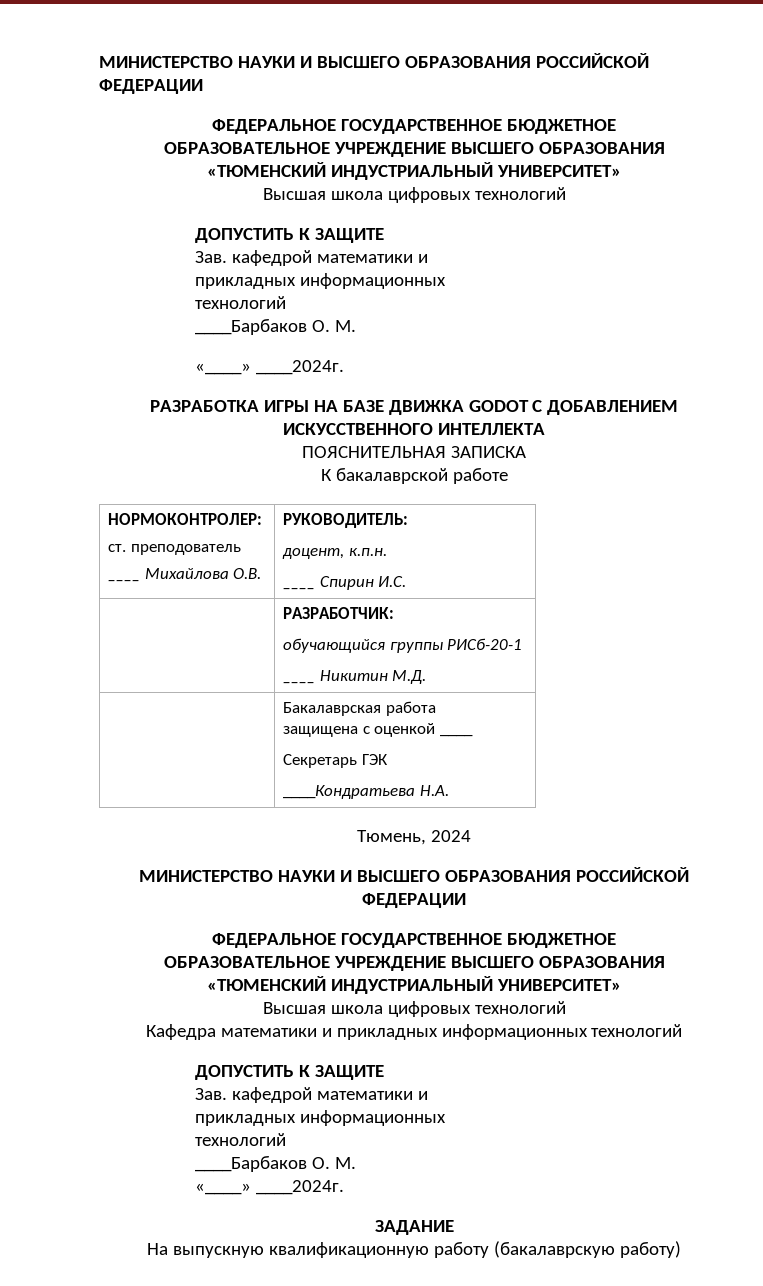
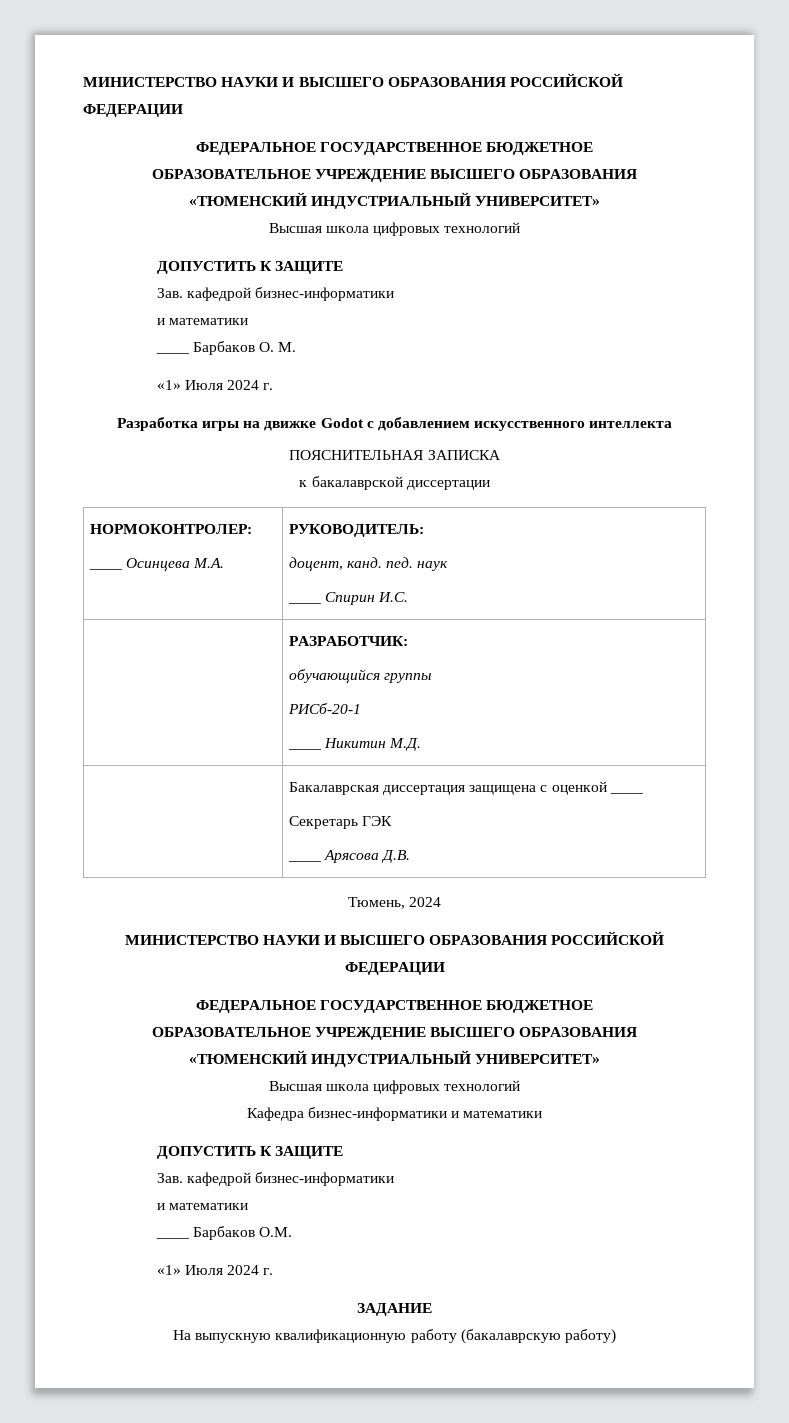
[317,254,429,263] [195,273,447,289] [195,296,287,309] [195,319,357,335] [195,360,345,375] [149,400,679,415] [283,423,545,435] математики и // прикладных информационных // технологий // ____Барбаков О. М. // «____» ____2024г. // РАЗРАБОТКА ИГРЫ НА БАЗЕ ДВИЖКА GODOT С ДОБАВЛЕНИЕМ ИСКУССТВЕННОГО ИНТЕЛЛЕКТА -> [255,287,395,301] [156,318,248,325] [155,341,297,355] [156,380,274,390] [116,417,673,431] бизнес-информатики // и математики // ____ Барбаков О. М. // «1» Июля 2024 г. // Разработка игры на движке Godot с добавлением искусственного интеллекта
[320,468,508,484] К бакалаврской работе -> [299,476,490,490] к бакалаврской диссертации
[108,544,241,555] [108,579,141,582] [144,568,262,579] // ст. преподователь // ____ Михайлова О.В. -> [88,558,225,571] // ____ Осинцева М.А.
[348,548,387,556] к.п.н. -> [347,557,449,571] канд. пед. наук
(443, 647) none -> (433, 678) //
[385,701,436,716] работа // -> [383,785,466,795] диссертация
[283,785,449,799] ____Кондратьева Н.А. -> [287,850,411,863] ____ Арясова Д.В.
[220,1024,683,1040] [195,1065,385,1080] [195,1087,429,1103] [195,1110,447,1126] [195,1133,287,1146] [195,1156,357,1172] [195,1180,345,1195] математики и прикладных информационных технологий // ДОПУСТИТЬ К ЗАЩИТЕ // Зав. кафедрой математики и // прикладных информационных // технологий // ____Барбаков О. М. // «____» ____2024г. -> [307,1107,543,1121] [156,1146,344,1159] [156,1172,395,1186] [156,1203,248,1210] [155,1226,293,1240] [156,1265,274,1275] бизнес-информатики и математики // ДОПУСТИТЬ К ЗАЩИТЕ // Зав. кафедрой бизнес-информатики // и математики // ____ Барбаков О.М. // «1» Июля 2024 г.

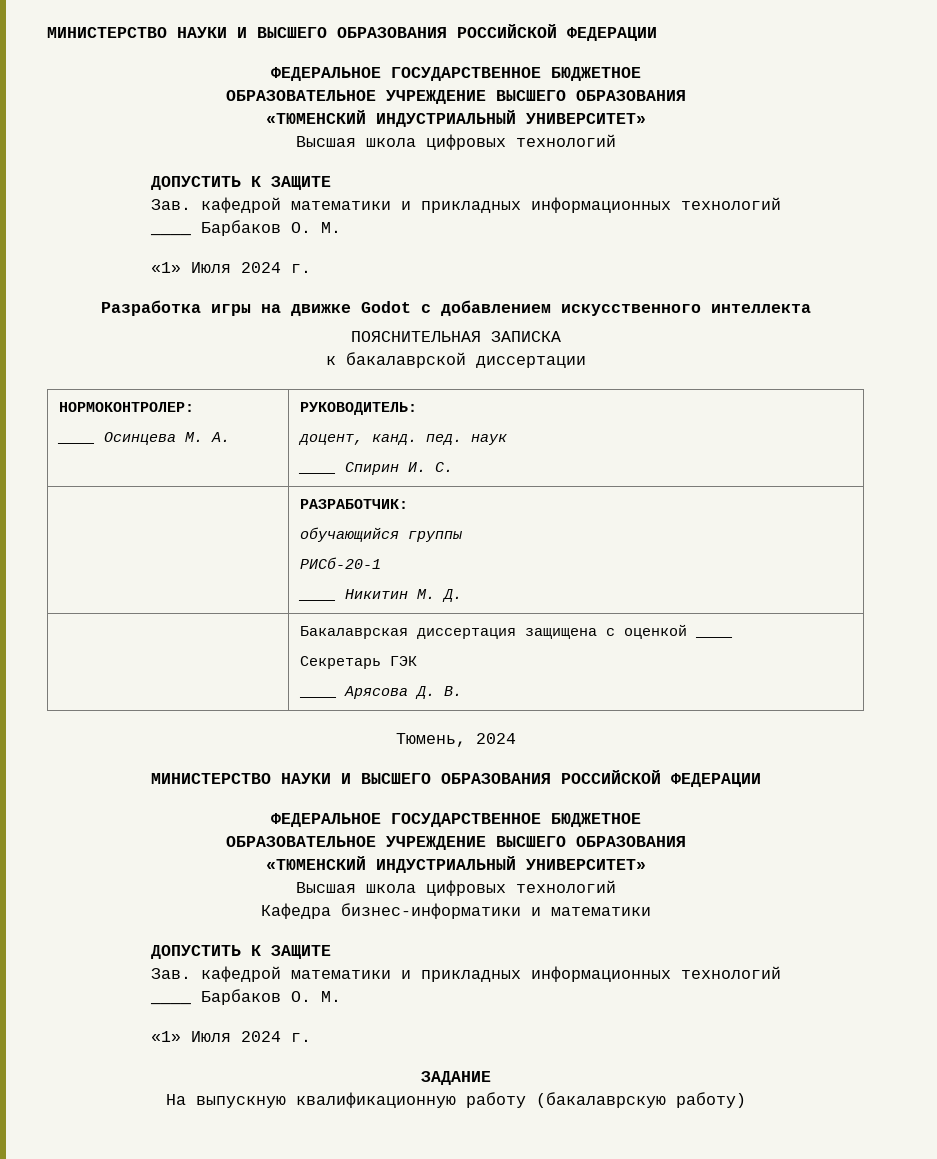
[255,287,395,301] [156,318,248,325] бизнес-информатики // и математики -> [290,197,781,213] математики и прикладных информационных технологий
[193,558,225,568] М.А. -> [184,432,230,442] М. А.
[378,592,409,602] И.С. -> [407,462,453,472] И. С.
[389,738,422,751] М.Д. -> [416,589,462,602] М. Д.
[381,850,411,863] Д.В. -> [414,686,462,699] Д. В.
[255,1172,395,1186] [156,1203,248,1210] [155,1226,293,1240] бизнес-информатики // и математики // ____ Барбаков О.М. -> [290,966,781,982] [149,989,341,1005] математики и прикладных информационных технологий // ____ Барбаков О. М.

